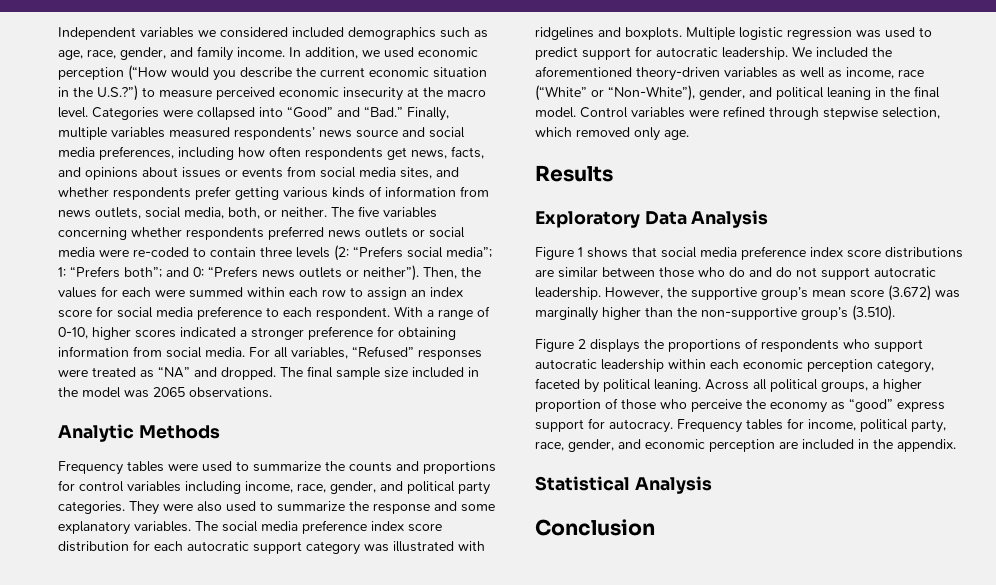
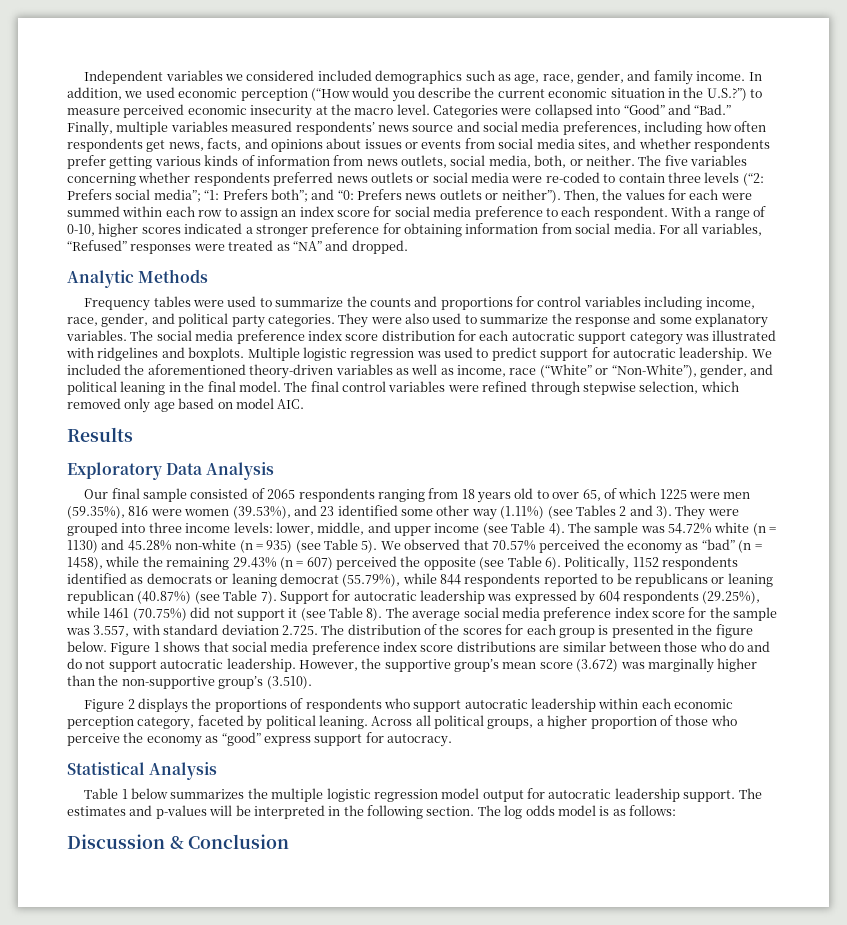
[334,245,492,261] [58,266,258,278] (2: “Prefers social media”; 1: “Prefers both”; and 0: “Prefers -> [742,173,764,186] [67,189,402,202] (“2: Prefers social media”; “1: Prefers both”; and “0: Prefers
[280,366,479,380] [58,387,272,398] The final sample size included in the model was 2065 observations. -> (408, 247) none
[580,107,628,118] Control -> [284,381,386,392] The final control
[664,130,689,140] age. -> [153,398,305,412] age based on model AIC.
(769, 219) none -> [84,488,751,503] [67,505,739,520] [67,522,777,536] [67,539,762,554] [67,556,738,571] [67,573,773,587] [67,590,761,605] [66,607,778,621] [66,624,753,638] [67,641,107,652] Our final sample consisted of 2065 respondents ranging from 18 years old to over 65, of which 1225 were men (59.35%), 816 were women (39.53%), and 23 identified some other way (1.11%) (see Tables 2 and 3). They were grouped into three income levels: lower, middle, and upper income (see Table 4). The sample was 54.72% white (n = 1130) and 45.28% non-white (n = 935) (see Table 5). We observed that 70.57% perceived the economy as “bad” (n = 1458), while the remaining 29.43% (n = 607) perceived the opposite (see Table 6). Politically, 1152 respondents identified as democrats or leaning democrat (55.79%), while 844 respondents reported to be republicans or leaning republican (40.87%) (see Table 7). Support for autocratic leadership was expressed by 604 respondents (29.25%), while 1461 (70.75%) did not support it (see Table 8). The average social media preference index score for the sample was 3.557, with standard deviation 2.725. The distribution of the scores for each group is presented in the figure below.
[677,418,946,433] [535,439,956,452] [535,476,712,494] Frequency tables for income, political party, race, gender, and economic perception are included in the appendix. // Statistical Analysis // -> [67,762,218,780] [84,788,762,802] [67,805,676,819] [67,834,184,849] // Statistical Analysis // Table 1 below summarizes the multiple logistic regression model output for autocratic leadership support. The estimates and p-values will be interpreted in the following section. The log odds model is as follows: // Discussion &

